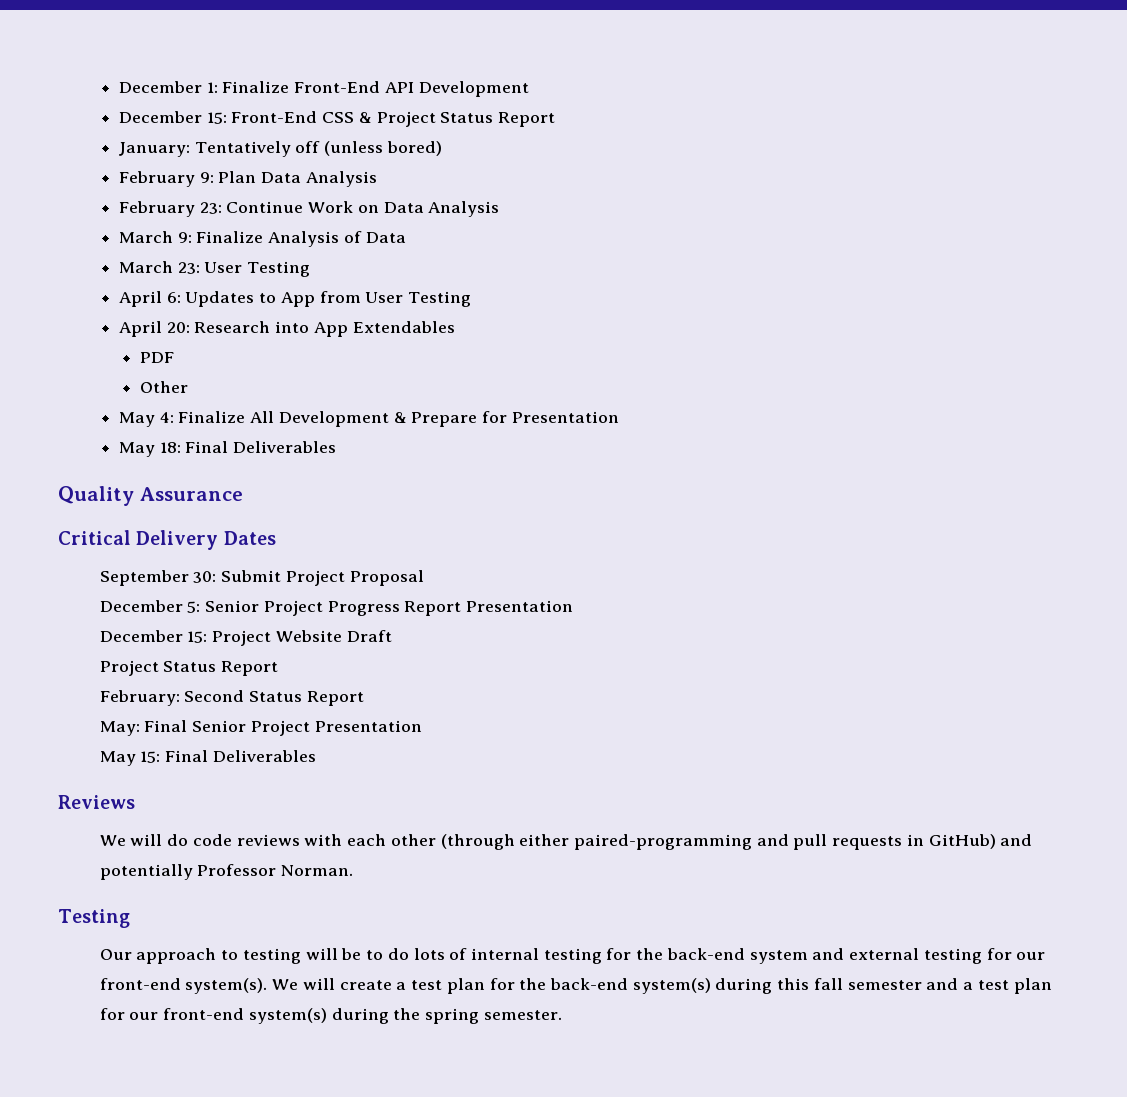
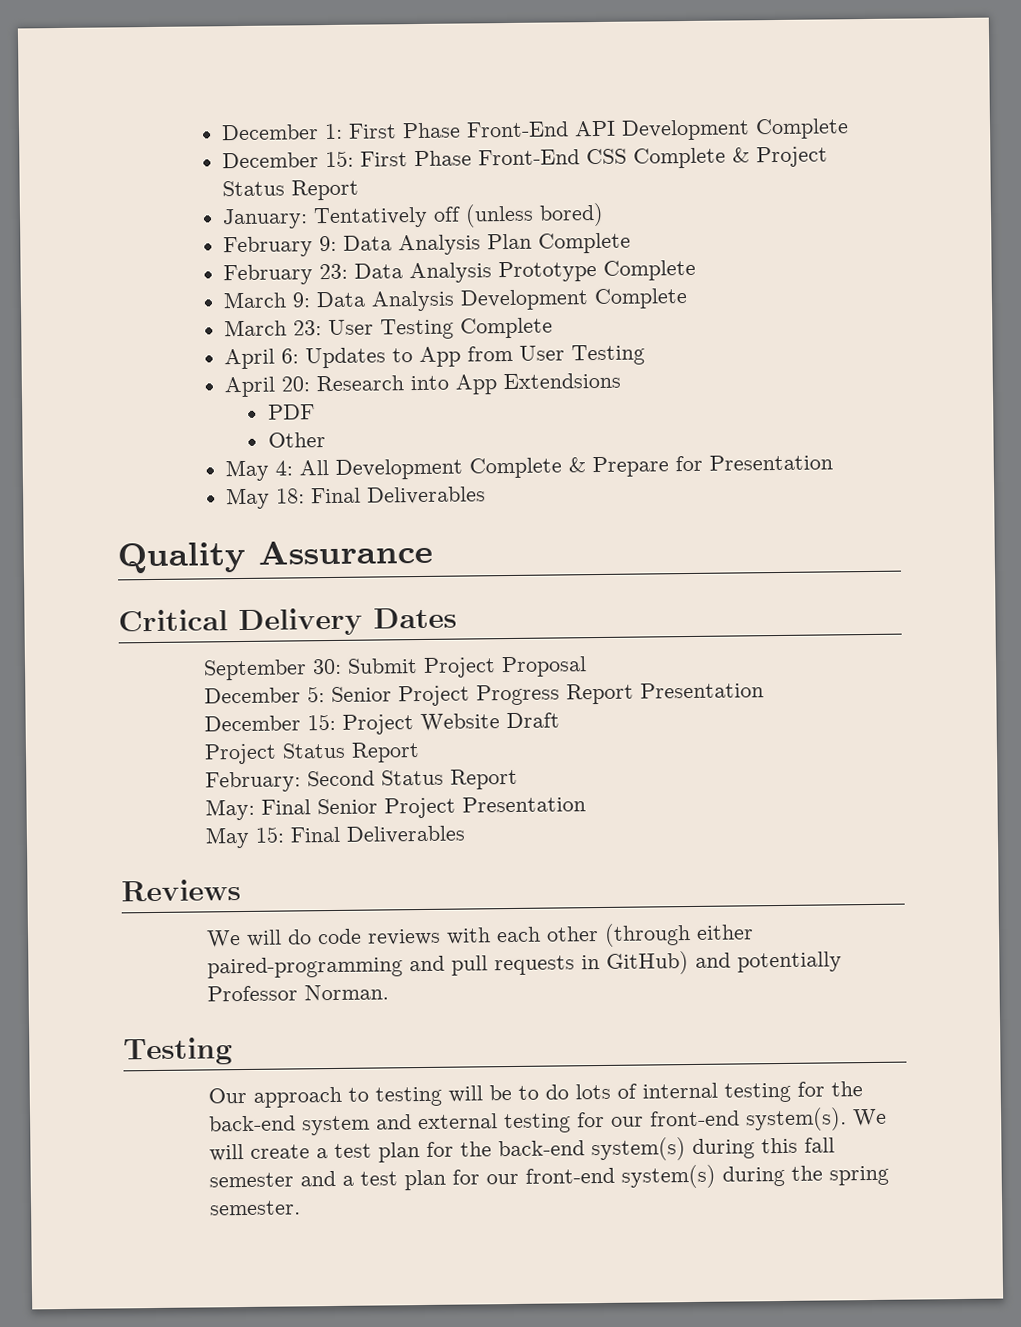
[222,81,290,93] Finalize -> [348,122,462,139] First Phase
[119,111,227,124] // December 15: -> [755,118,850,140] [222,150,473,169] Complete // December 15: First Phase
(355, 117) none -> [633,147,727,169] Complete
[218,171,377,187] Plan Data Analysis -> [343,232,632,256] Data Analysis Plan Complete
[226,201,500,217] Continue Work on Data Analysis -> [354,259,697,284] Data Analysis Prototype Complete
[196,231,406,247] Finalize Analysis of Data -> [316,287,689,312] Data Analysis Development Complete
(311, 269) none -> [460,317,554,339] Complete
[352,321,455,333] Extendables -> [503,372,622,390] Extendsions
[178,411,246,423] Finalize -> (294, 468) none
(389, 419) none -> [469,457,563,479] Complete

